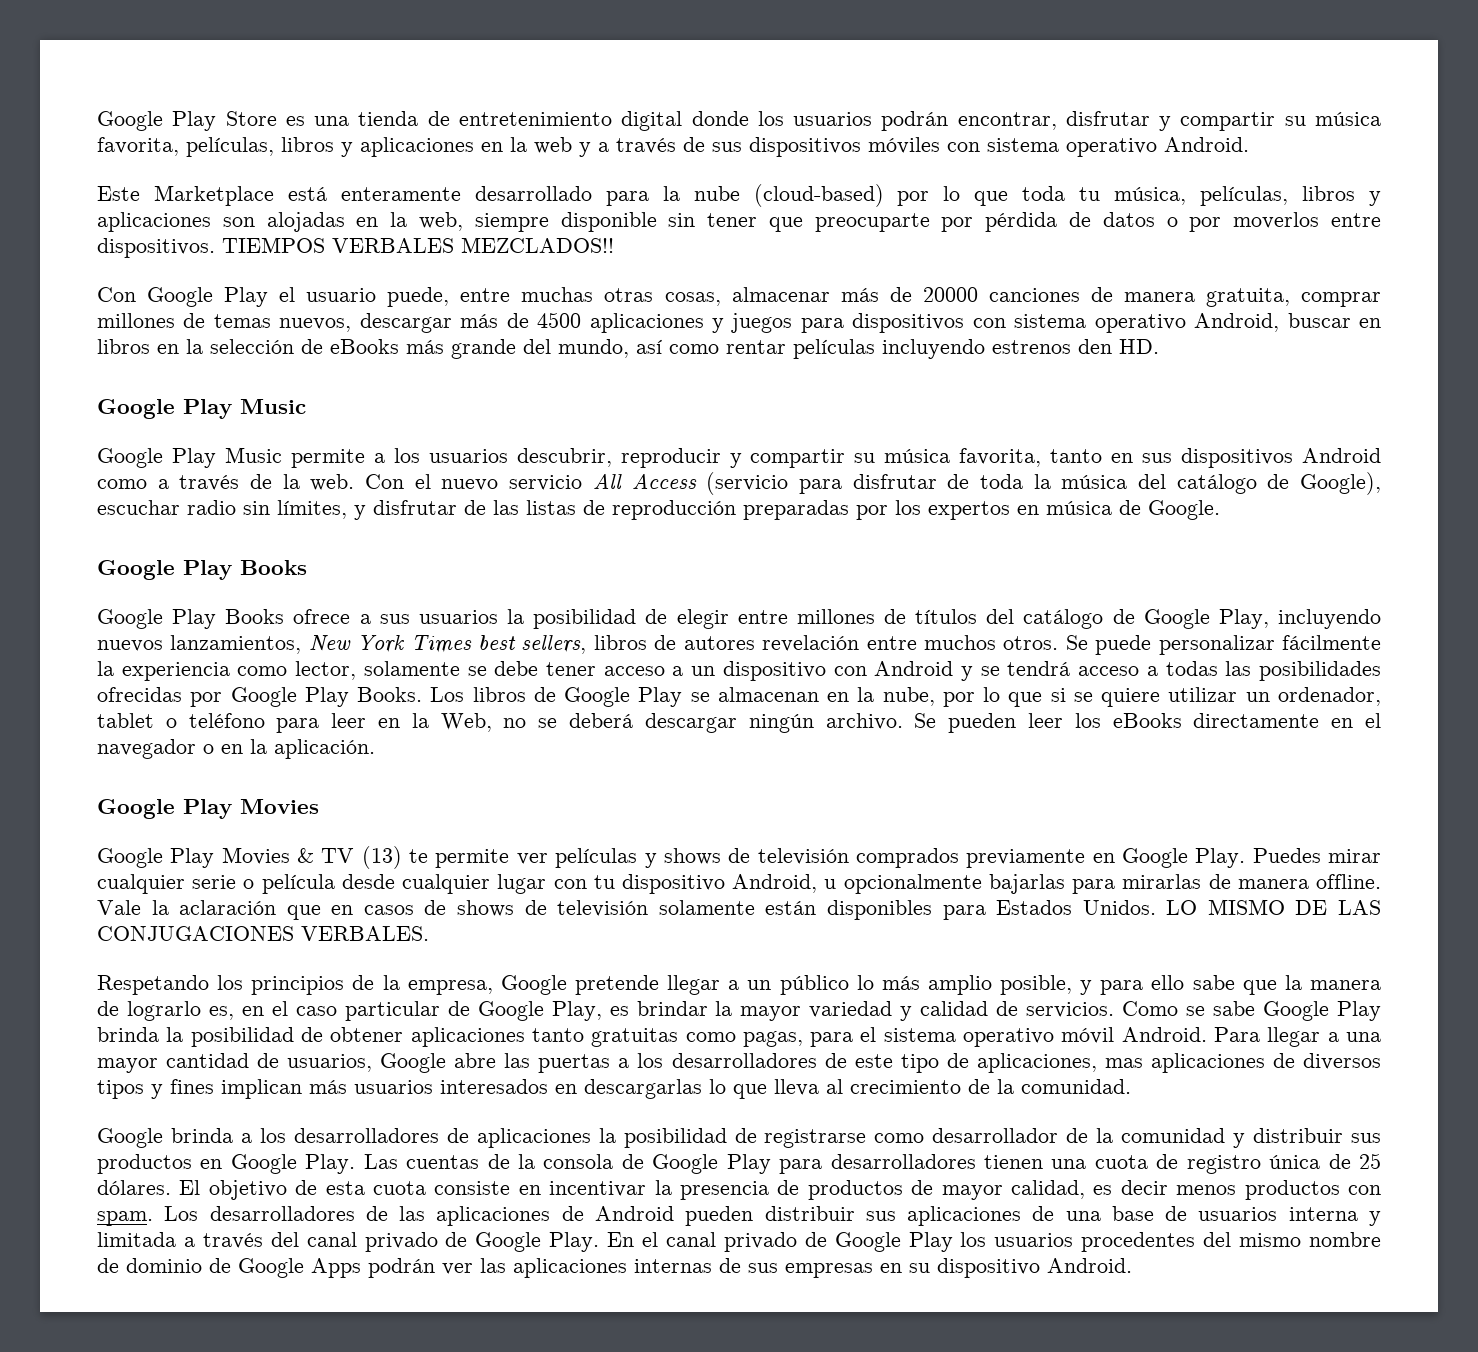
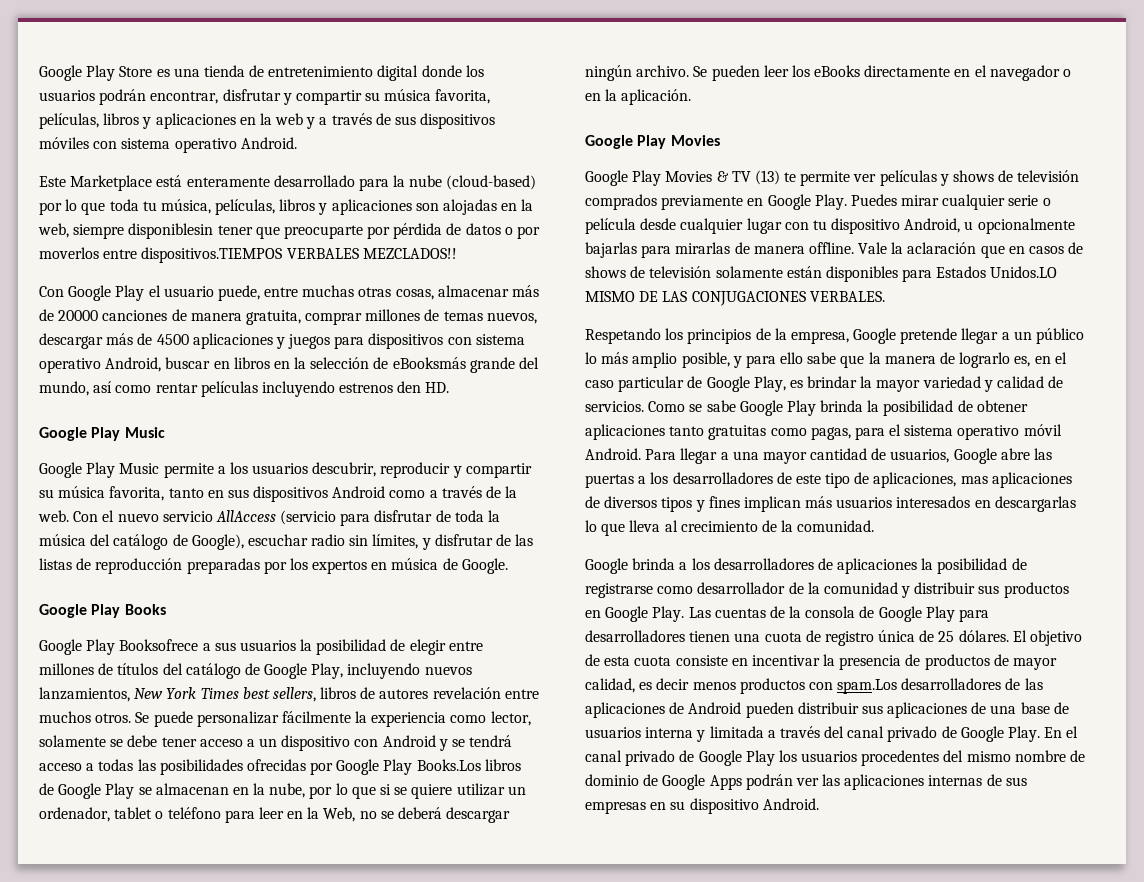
[560,212,696,232] disponible sin -> [128,223,214,239] disponiblesin
[97,237,325,258] dispositivos. TIEMPOS -> [141,247,283,263] dispositivos.TIEMPOS
[330,339,444,354] eBooks más -> [392,357,466,369] eBooksmás
[592,473,697,489] All Access -> [215,510,276,522] AllAccess
[225,609,351,624] Books ofrece -> [119,639,199,651] Booksofrece
[357,687,465,702] Books. Los -> [416,759,481,771] Books.Los
[1082,900,1198,915] Unidos. LO -> [990,266,1058,278] Unidos.LO
[97,1206,199,1226] spam. Los -> [837,679,898,694] spam.Los

